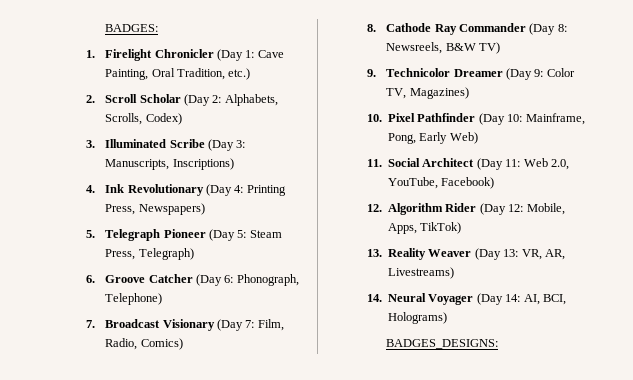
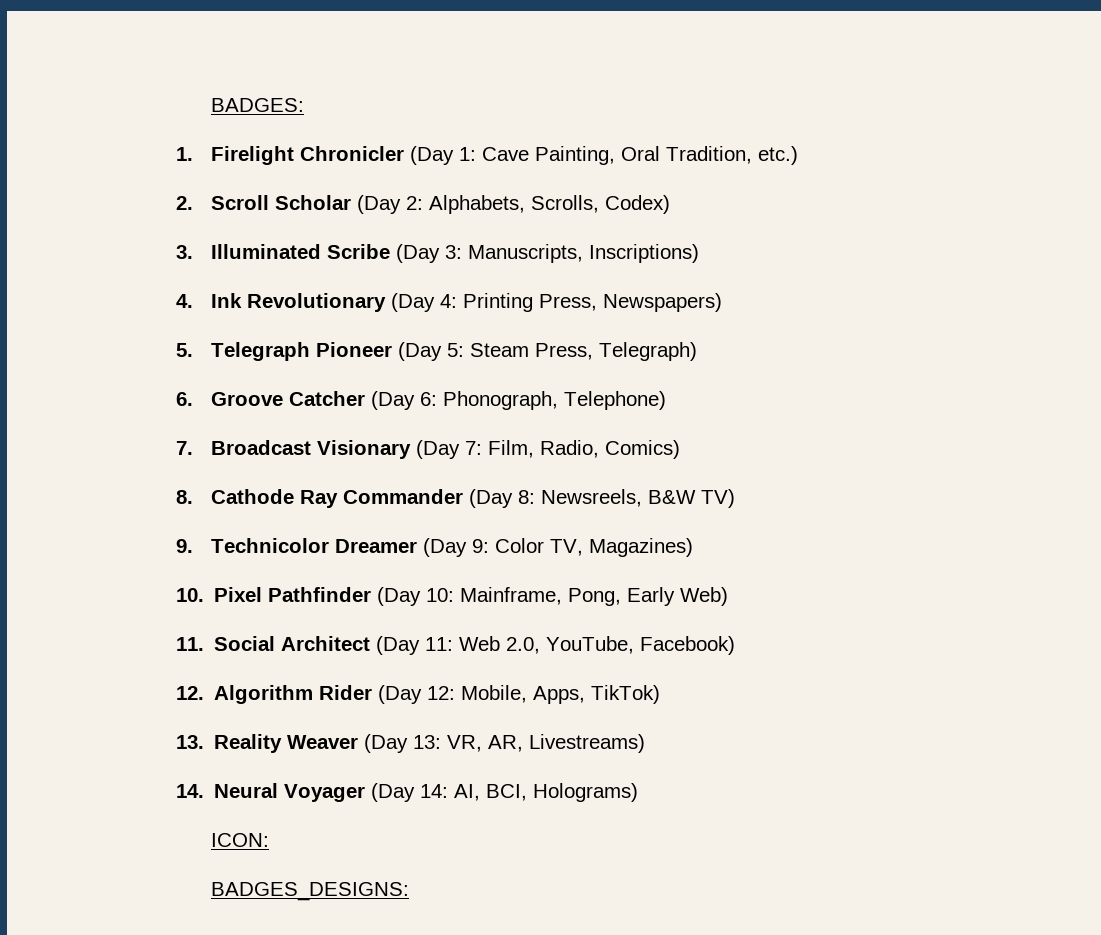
(448, 318) none -> [210,833,269,847] // ICON:

